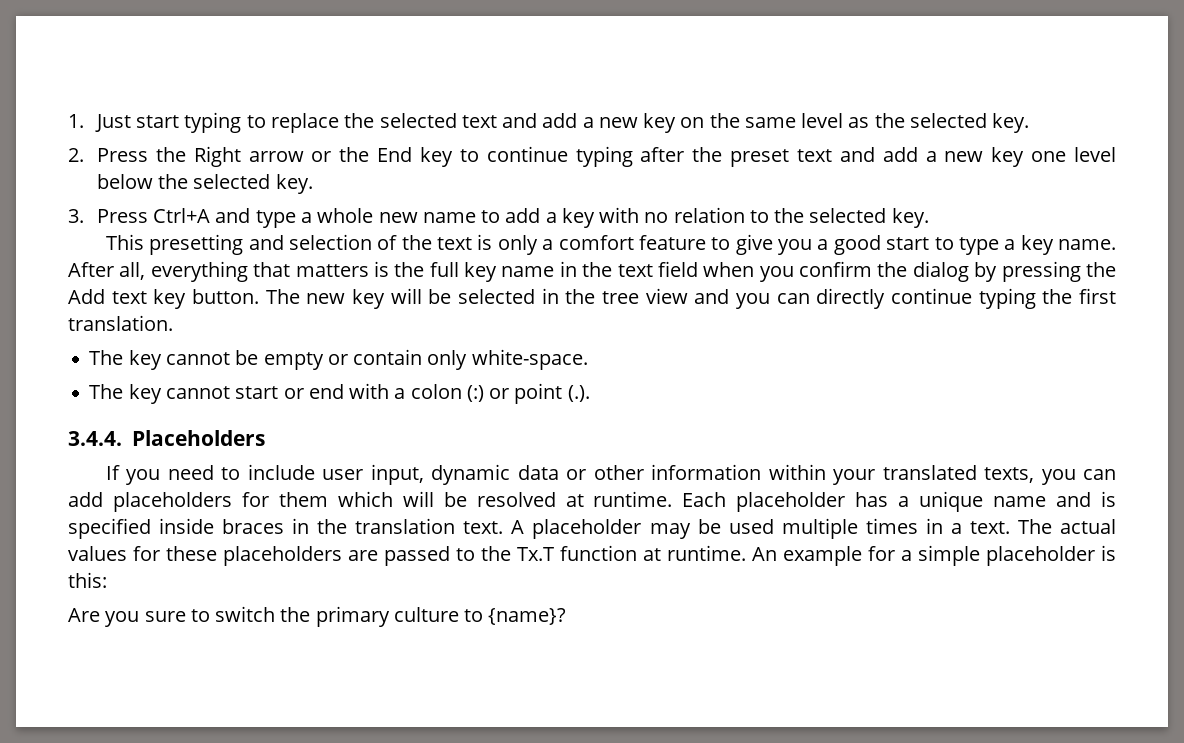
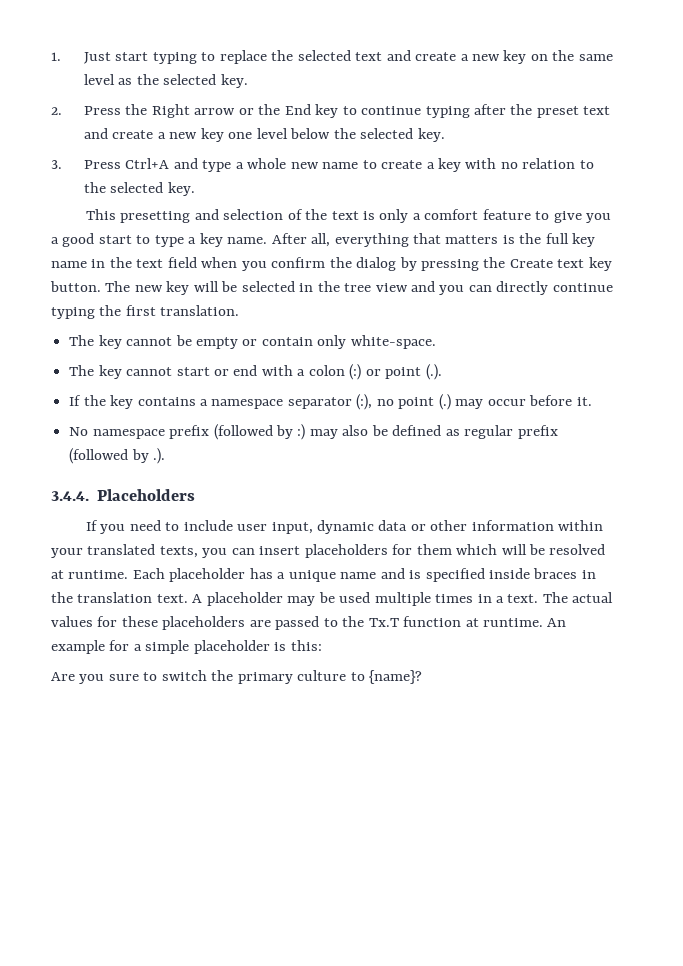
[542,113,578,128] add -> [415,52,457,61] create
[882,147,918,162] add -> [112,130,154,139] create
[505,208,541,223] add -> [381,160,423,169] create
[68,289,105,304] Add -> [509,259,553,268] Create
(590, 393) none -> [69,394,592,410] [69,424,558,440] [69,448,166,464] // If the key contains a namespace separator (:), no point (.) may occur before it. // No namespace prefix (followed by :) may also be defined as regular prefix (followed by .).
[68,492,103,507] add -> [259,546,301,555] insert

